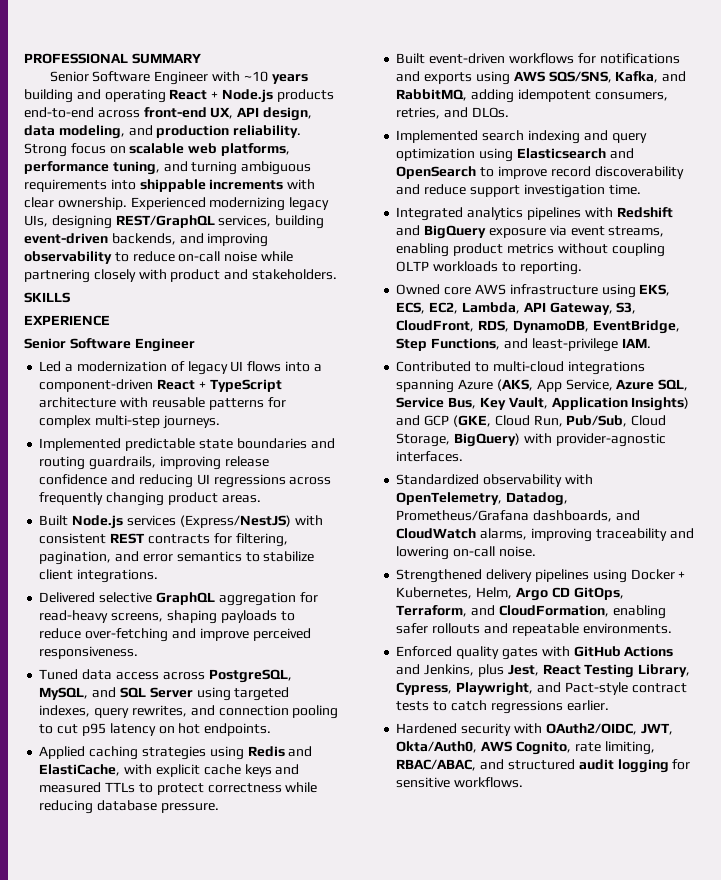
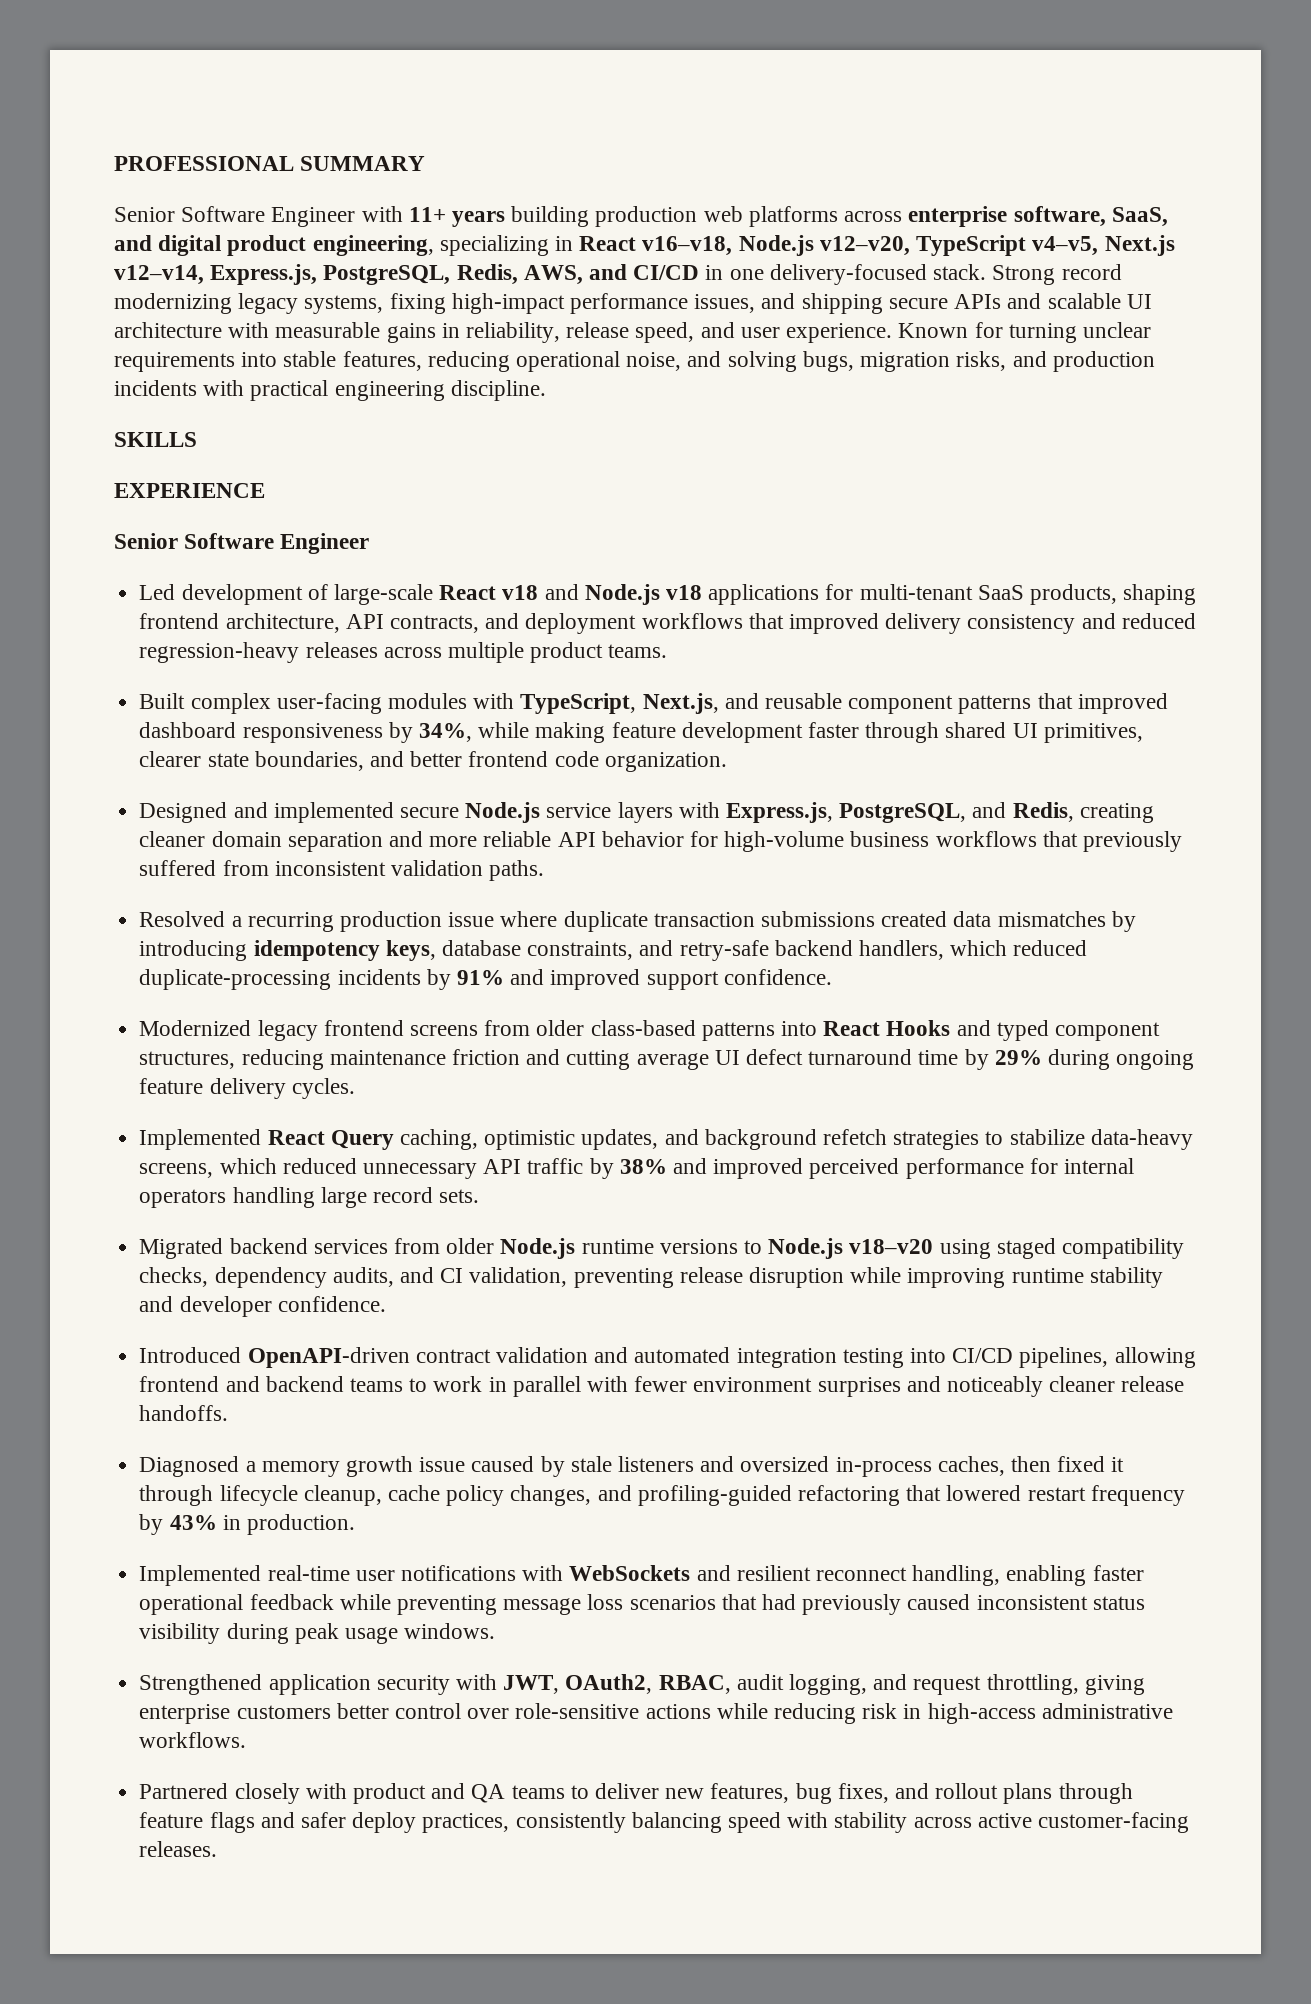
[243,71,268,82] ~10 -> [408,207,446,222] 11+
[76,89,334,103] [24,107,312,121] [24,125,302,139] [24,143,290,157] [24,161,312,175] [24,179,316,192] [24,197,330,211] [24,215,325,229] [24,233,269,247] [24,251,293,264] [24,269,337,283] and operating React + Node.js products end-to-end across front-end UX, API design, data modeling, and production reliability. Strong focus on scalable web platforms, performance tuning, and turning ambiguous requirements into shippable increments with clear ownership. Experienced modernizing legacy UIs, designing REST/GraphQL services, building event-driven backends, and improving observability to reduce on-call noise while partnering closely with product and stakeholders. -> [595,206,1168,227] [114,235,1175,256] [114,264,1122,285] [114,293,1152,314] [114,322,1151,343] [114,351,1155,372] [114,380,546,401] production web platforms across enterprise software, SaaS, and digital product engineering, specializing in React v16–v18, Node.js v12–v20, TypeScript v4–v5, Next.js v12–v14, Express.js, PostgreSQL, Redis, AWS, and CI/CD in one delivery-focused stack. Strong record modernizing legacy systems, fixing high-impact performance issues, and shipping secure APIs and scalable UI architecture with measurable gains in reliability, release speed, and user experience. Known for turning unclear requirements into stable features, reducing operational noise, and solving bugs, migration risks, and production incidents with practical engineering discipline.
[65,361,322,375] [39,379,282,392] [39,397,286,410] [39,415,220,429] [39,438,335,451] [39,456,269,470] [39,474,332,488] [39,492,261,506] [39,515,323,529] [39,533,288,547] [39,551,315,565] [39,569,159,583] [39,592,318,606] [39,610,295,624] [39,628,311,642] [39,646,139,659] [39,669,292,683] [39,687,290,701] [39,705,339,719] [39,723,272,736] [39,746,313,760] [39,764,300,777] [39,782,318,795] [39,800,219,814] [396,53,680,64] [396,71,687,85] [396,89,668,103] [396,107,509,119] [396,130,647,144] [396,148,634,162] [396,166,684,179] [396,184,641,198] [396,207,673,221] [396,225,665,239] [396,243,665,257] [396,261,582,275] [396,284,671,298] [396,302,637,315] [396,320,680,334] [396,338,651,352] [396,361,645,375] [396,379,689,393] [396,397,690,411] [396,415,667,427] [396,433,666,447] [396,451,464,462] [396,474,593,487] [396,492,569,506] [396,510,640,522] [396,528,694,542] [396,546,536,560] [396,569,686,583] [396,587,624,601] [396,605,666,619] [396,623,672,636] [396,646,674,660] [396,664,691,678] [396,682,687,696] [396,700,609,714] [396,723,673,736] [396,741,655,755] [396,759,691,773] [396,777,524,788] a modernization of legacy UI flows into a component-driven React + TypeScript architecture with reusable patterns for complex multi-step journeys. // Implemented predictable state boundaries and routing guardrails, improving release confidence and reducing UI regressions across frequently changing product areas. // Built Node.js services (Express/NestJS) with consistent REST contracts for filtering, pagination, and error semantics to stabilize client integrations. // Delivered selective GraphQL aggregation for read-heavy screens, shaping payloads to reduce over-fetching and improve perceived responsiveness. // Tuned data access across PostgreSQL, MySQL, and SQL Server using targeted indexes, query rewrites, and connection pooling to cut p95 latency on hot endpoints. // Applied caching strategies using Redis and ElastiCache, with explicit cache keys and measured TTLs to protect correctness while reducing database pressure. // Built event-driven workflows for notifications and exports using AWS SQS/SNS, Kafka, and RabbitMQ, adding idempotent consumers, retries, and DLQs. // Implemented search indexing and query optimization using Elasticsearch and OpenSearch to improve record discoverability and reduce support investigation time. // Integrated analytics pipelines with Redshift and BigQuery exposure via event streams, enabling product metrics without coupling OLTP workloads to reporting. // Owned core AWS infrastructure using EKS, ECS, EC2, Lambda, API Gateway, S3, CloudFront, RDS, DynamoDB, EventBridge, Step Functions, and least-privilege IAM. // Contributed to multi-cloud integrations spanning Azure (AKS, App Service, Azure SQL, Service Bus, Key Vault, Application Insights) and GCP (GKE, Cloud Run, Pub/Sub, Cloud Storage, BigQuery) with provider-agnostic interfaces. // Standardized observability with OpenTelemetry, Datadog, Prometheus/Grafana dashboards, and CloudWatch alarms, improving traceability and lowering on-call noise. // Strengthened delivery pipelines using Docker + Kubernetes, Helm, Argo CD GitOps, Terraform, and CloudFormation, enabling safer rollouts and repeatable environments. // Enforced quality gates with GitHub Actions and Jenkins, plus Jest, React Testing Library, Cypress, Playwright, and Pact-style contract tests to catch regressions earlier. // Hardened security with OAuth2/OIDC, JWT, Okta/Auth0, AWS Cognito, rate limiting, RBAC/ABAC, and structured audit logging for sensitive workflows. -> [181,584,1197,605] [139,613,1196,634] [139,642,668,663] [139,693,1168,714] [139,722,1143,743] [139,751,727,772] [139,802,1154,823] [139,831,1183,852] [139,860,545,881] [139,911,1136,932] [139,940,1088,961] [139,969,832,990] [139,1020,1161,1041] [139,1049,1195,1070] [139,1078,355,1099] [139,1129,1193,1150] [139,1158,1135,1179] [139,1187,480,1208] [139,1238,1185,1259] [139,1267,1163,1288] [139,1296,386,1317] [139,1347,1196,1368] [139,1376,1185,1397] [139,1405,229,1421] [139,1456,1125,1477] [139,1485,1185,1506] [139,1514,355,1535] [139,1565,1144,1586] [139,1594,1145,1615] [139,1623,496,1644] [139,1674,1145,1695] [139,1703,1173,1724] [139,1732,247,1748] [139,1783,1133,1804] [139,1812,1190,1833] [139,1841,218,1857] development of large-scale React v18 and Node.js v18 applications for multi-tenant SaaS products, shaping frontend architecture, API contracts, and deployment workflows that improved delivery consistency and reduced regression-heavy releases across multiple product teams. // Built complex user-facing modules with TypeScript, Next.js, and reusable component patterns that improved dashboard responsiveness by 34%, while making feature development faster through shared UI primitives, clearer state boundaries, and better frontend code organization. // Designed and implemented secure Node.js service layers with Express.js, PostgreSQL, and Redis, creating cleaner domain separation and more reliable API behavior for high-volume business workflows that previously suffered from inconsistent validation paths. // Resolved a recurring production issue where duplicate transaction submissions created data mismatches by introducing idempotency keys, database constraints, and retry-safe backend handlers, which reduced duplicate-processing incidents by 91% and improved support confidence. // Modernized legacy frontend screens from older class-based patterns into React Hooks and typed component structures, reducing maintenance friction and cutting average UI defect turnaround time by 29% during ongoing feature delivery cycles. // Implemented React Query caching, optimistic updates, and background refetch strategies to stabilize data-heavy screens, which reduced unnecessary API traffic by 38% and improved perceived performance for internal operators handling large record sets. // Migrated backend services from older Node.js runtime versions to Node.js v18–v20 using staged compatibility checks, dependency audits, and CI validation, preventing release disruption while improving runtime stability and developer confidence. // Introduced OpenAPI-driven contract validation and automated integration testing into CI/CD pipelines, allowing frontend and backend teams to work in parallel with fewer environment surprises and noticeably cleaner release handoffs. // Diagnosed a memory growth issue caused by stale listeners and oversized in-process caches, then fixed it through lifecycle cleanup, cache policy changes, and profiling-guided refactoring that lowered restart frequency by 43% in production. // Implemented real-time user notifications with WebSockets and resilient reconnect handling, enabling faster operational feedback while preventing message loss scenarios that had previously caused inconsistent status visibility during peak usage windows. // Strengthened application security with JWT, OAuth2, RBAC, audit logging, and request throttling, giving enterprise customers better control over role-sensitive actions while reducing risk in high-access administrative workflows. // Partnered closely with product and QA teams to deliver new features, bug fixes, and rollout plans through feature flags and safer deploy practices, consistently balancing speed with stability across active customer-facing releases.

